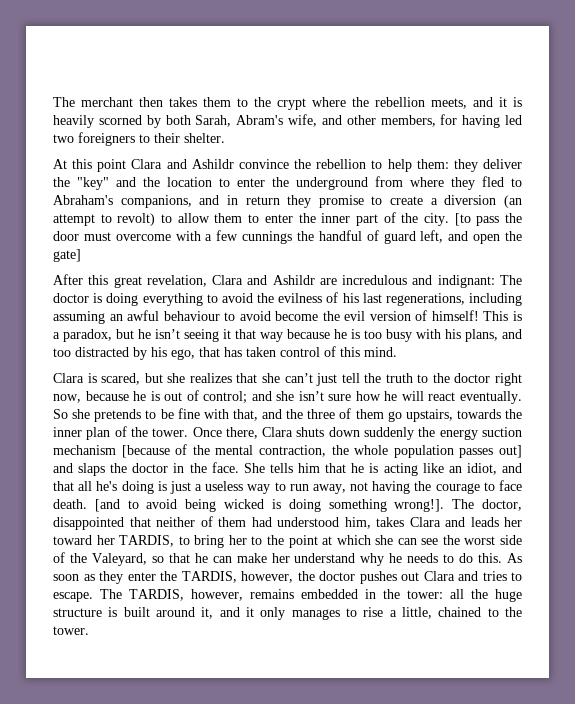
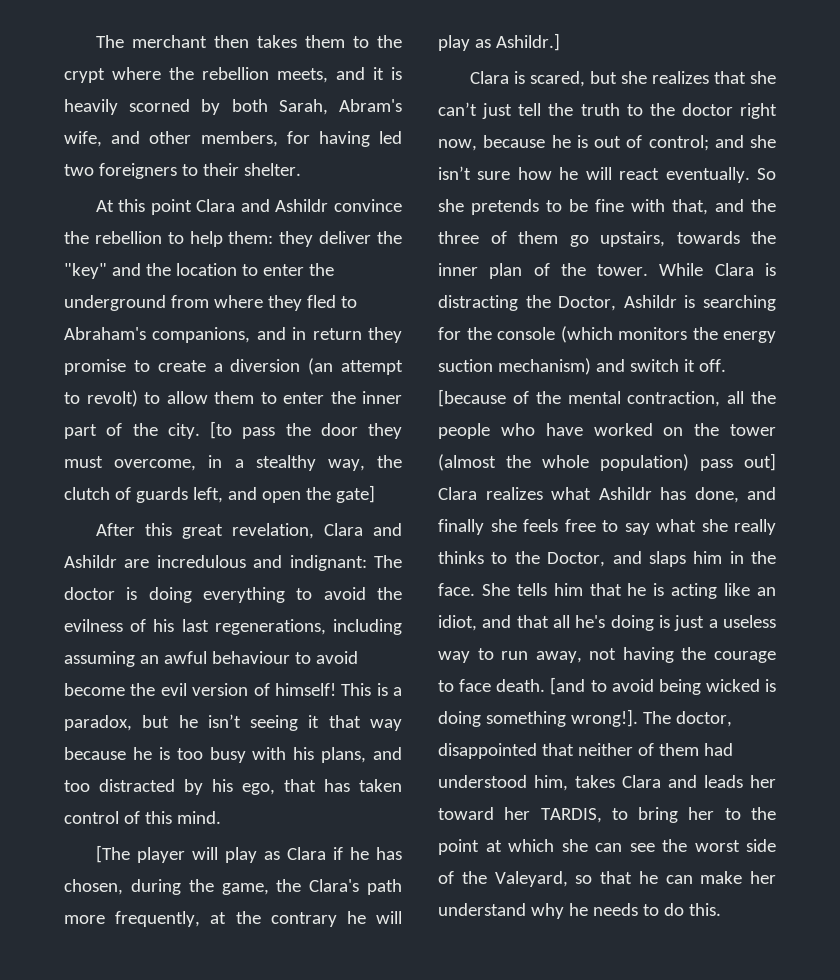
[83,230,416,244] must overcome with a few cunnings the handful of guard -> [368,423,402,439] [64,455,402,471] [64,487,188,503] they must overcome, in a stealthy way, the clutch of guards
(397, 352) none -> [95,845,402,863] [64,879,403,895] [64,911,402,927] [438,33,560,51] // [The player will play as Clara if he has chosen, during the game, the Clara's path more frequently, at the contrary he will play as Ashildr.]
[192,427,523,440] [53,445,116,455] Once there, Clara shuts down suddenly the energy suction mechanism -> [659,263,776,276] [438,295,776,311] [438,326,776,343] [438,358,726,375] While Clara is distracting the Doctor, Ashildr is searching for the console (which monitors the energy suction mechanism) and switch it off.
[331,445,523,458] [53,463,169,476] the whole population passes out] and slaps the doctor -> [727,391,776,404] [438,423,776,439] [438,453,776,471] [438,487,776,503] [438,519,776,535] [438,551,723,567] all the people who have worked on the tower (almost the whole population) pass out] Clara realizes what Ashildr has done, and finally she feels free to say what she really thinks to the Doctor, and slaps him
[507,553,522,563] [53,571,522,584] [53,589,522,602] [53,607,522,620] [53,626,89,635] As soon as they enter the TARDIS, however, the doctor pushes out Clara and tries to escape. The TARDIS, however, remains embedded in the tower: all the huge structure is built around it, and it only manages to rise a little, chained to the tower. -> (721, 909) none

